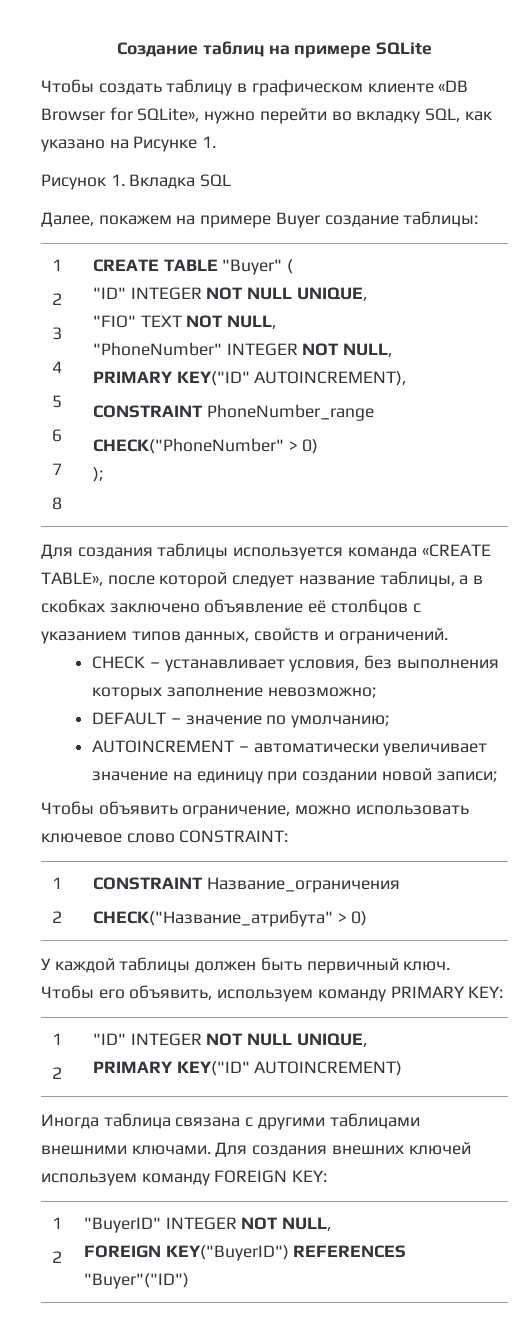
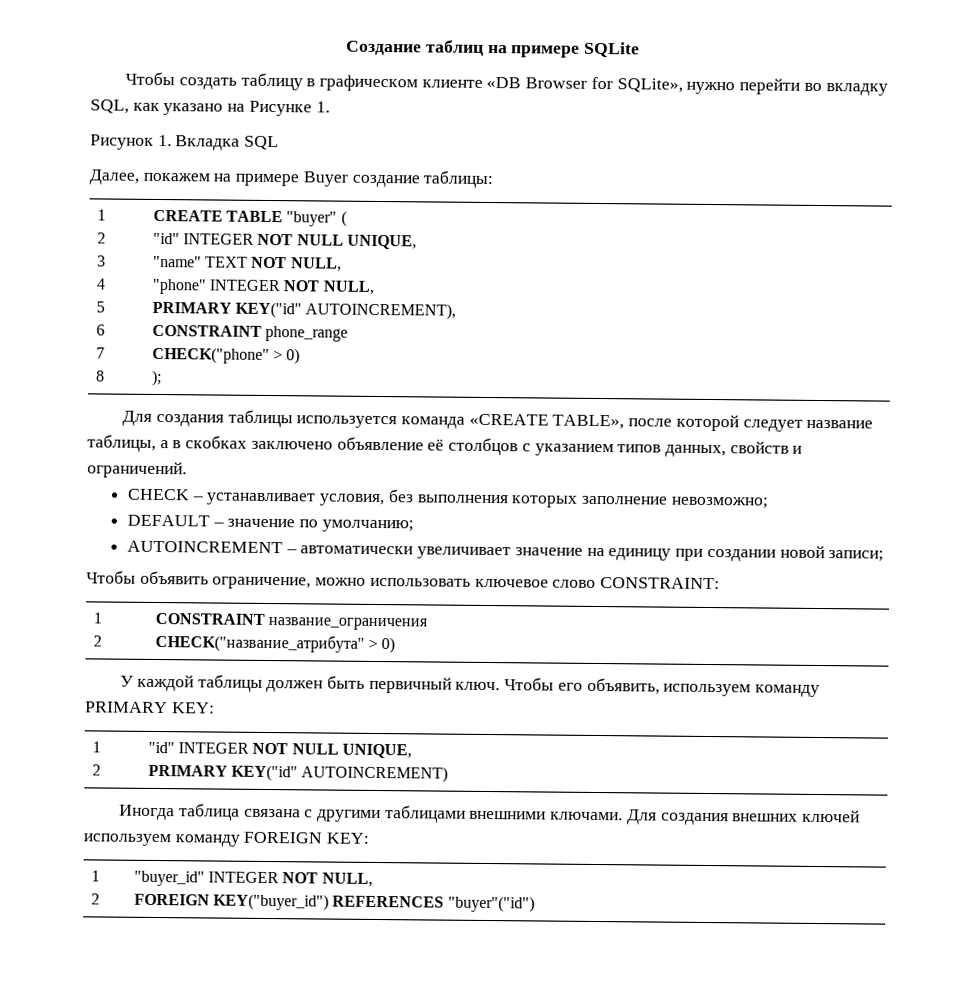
[222,259,283,275] "Buyer" -> [286,211,338,227] "buyer"
[92,287,367,301] [92,315,136,328] "ID" INTEGER NOT NULL UNIQUE, // "FIO" -> [152,232,417,250] [152,255,202,268] "id" INTEGER NOT NULL UNIQUE, // "name"
[92,342,222,356] "PhoneNumber" -> [151,278,206,295] "phone"
[176,371,250,386] KEY("ID" -> [234,301,302,319] KEY("id"
[206,404,374,421] [92,438,284,454] PhoneNumber_range // CHECK("PhoneNumber" -> [264,325,348,342] [151,346,270,365] phone_range // CHECK("phone"
[206,877,400,893] [92,910,333,927] Название_ограничения // CHECK("Название_атрибута" -> [267,617,428,631] [154,633,365,653] название_ограничения // CHECK("название_атрибута"
[92,1033,126,1045] "ID" -> [147,741,175,754] "id"
[176,1061,250,1076] KEY("ID" -> [230,764,298,782] KEY("id"
[83,1217,161,1233] "BuyerID" -> [133,870,205,887] "buyer_id"
[165,1245,407,1261] [83,1273,189,1289] KEY("BuyerID") REFERENCES "Buyer"("ID") -> [212,893,535,913] KEY("buyer_id") REFERENCES "buyer"("id")

